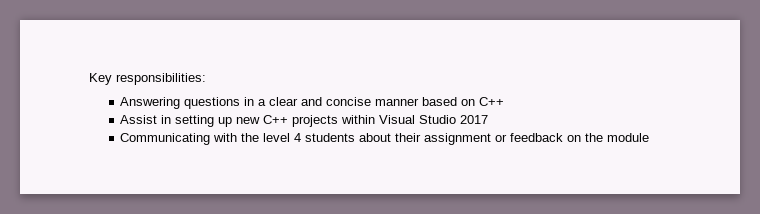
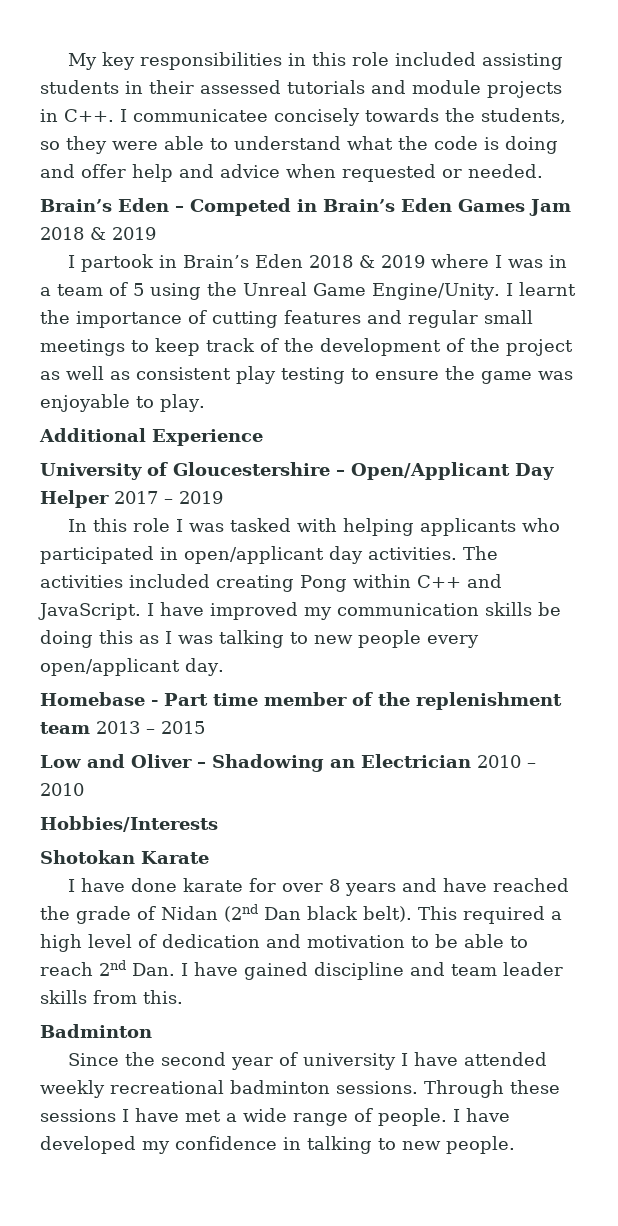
[89,73,206,85] [120,97,505,109] [120,115,489,127] [120,133,650,145] Key responsibilities: // Answering questions in a clear and concise manner based on C++ // Assist in setting up new C++ projects within Visual Studio 2017 // Communicating with the level 4 students about their assignment or feedback on the module -> [68,52,564,70] [40,80,562,98] [40,108,566,126] [40,136,558,154] [40,164,543,182] [40,198,571,216] [40,227,156,240] [68,254,568,272] [40,282,576,300] [40,310,533,328] [40,338,573,356] [40,366,573,384] [40,394,205,412] [39,428,263,446] [40,462,554,480] [40,490,223,508] [68,518,561,536] [40,546,498,564] [40,574,502,592] [38,602,561,620] [40,630,479,648] [40,658,224,676] [40,692,562,710] [40,721,205,734] [40,754,536,772] [40,783,84,796] [40,816,218,832] [40,850,209,864] [68,878,570,896] [40,904,562,924] [40,934,528,952] [40,960,563,980] [40,990,183,1004] [40,1024,152,1038] [68,1052,548,1070] [40,1080,560,1098] [40,1108,510,1126] [40,1136,515,1154] My key responsibilities in this role included assisting students in their assessed tutorials and module projects in C++. I communicatee concisely towards the students, so they were able to understand what the code is doing and offer help and advice when requested or needed. // Brain’s Eden – Competed in Brain’s Eden Games Jam 2018 & 2019 // I partook in Brain’s Eden 2018 & 2019 where I was in a team of 5 using the Unreal Game Engine/Unity. I learnt the importance of cutting features and regular small meetings to keep track of the development of the project as well as consistent play testing to ensure the game was enjoyable to play. // Additional Experience // University of Gloucestershire – Open/Applicant Day Helper 2017 – 2019 // In this role I was tasked with helping applicants who participated in open/applicant day activities. The activities included creating Pong within C++ and JavaScript. I have improved my communication skills be doing this as I was talking to new people every open/applicant day. // Homebase - Part time member of the replenishment team 2013 – 2015 // Low and Oliver – Shadowing an Electrician 2010 – 2010 // Hobbies/Interests // Shotokan Karate // I have done karate for over 8 years and have reached the grade of Nidan (2nd Dan black belt). This required a high level of dedication and motivation to be able to reach 2nd Dan. I have gained discipline and team leader skills from this. // Badminton // Since the second year of university I have attended weekly recreational badminton sessions. Through these sessions I have met a wide range of people. I have developed my confidence in talking to new people.

